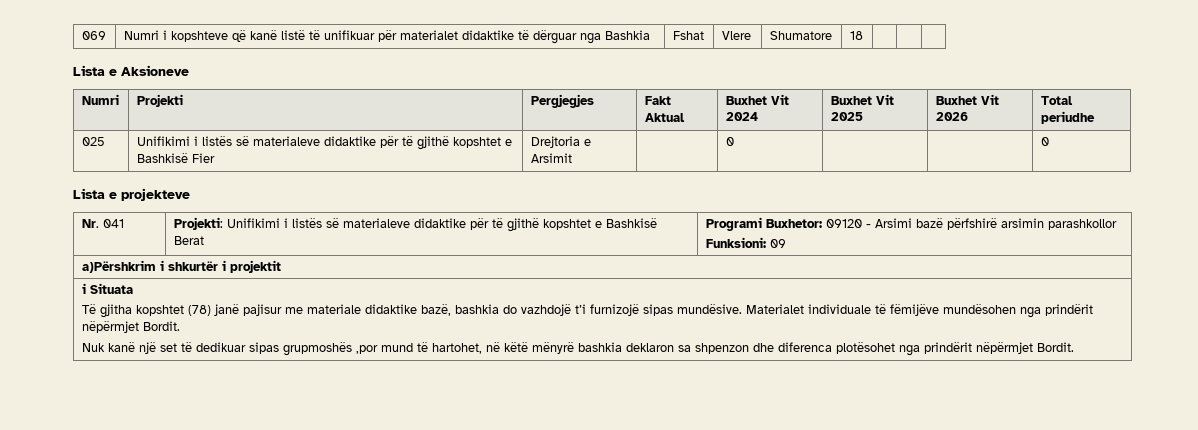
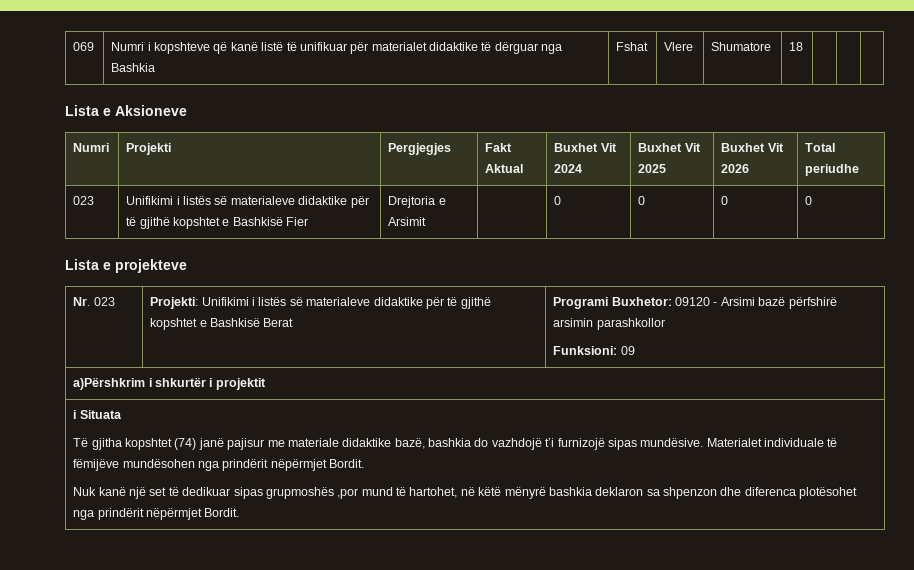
[81,137,105,146] 025 -> [73,196,95,205] 023
(734, 141) | -> [638,196,646,205] [721,196,729,205] 0 | 0
[102,219,124,228] 041 -> [93,297,115,306] 023
[187,305,211,316] (78) -> [174,438,197,450] (74)

